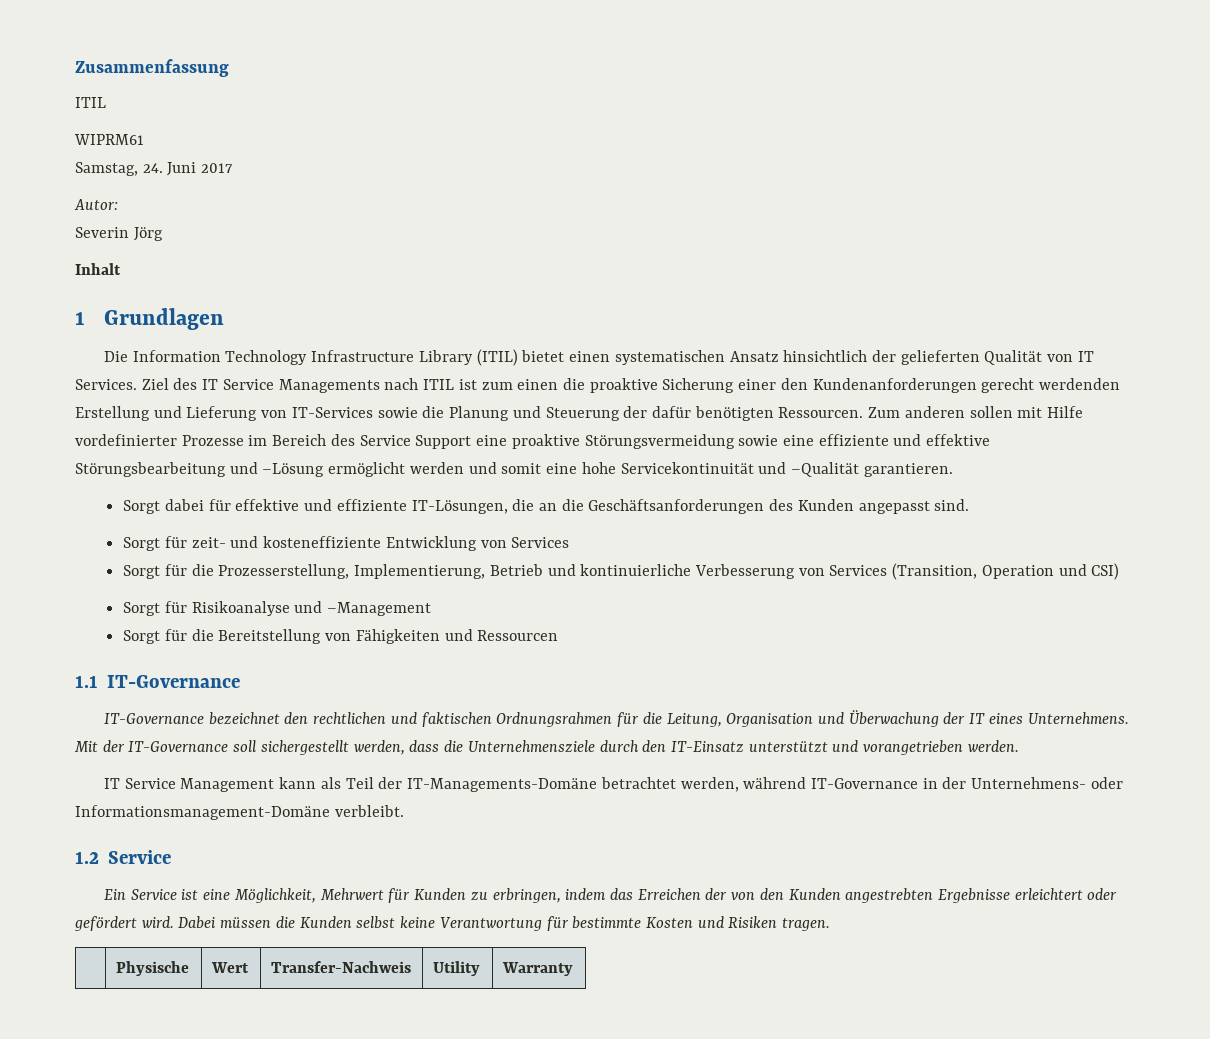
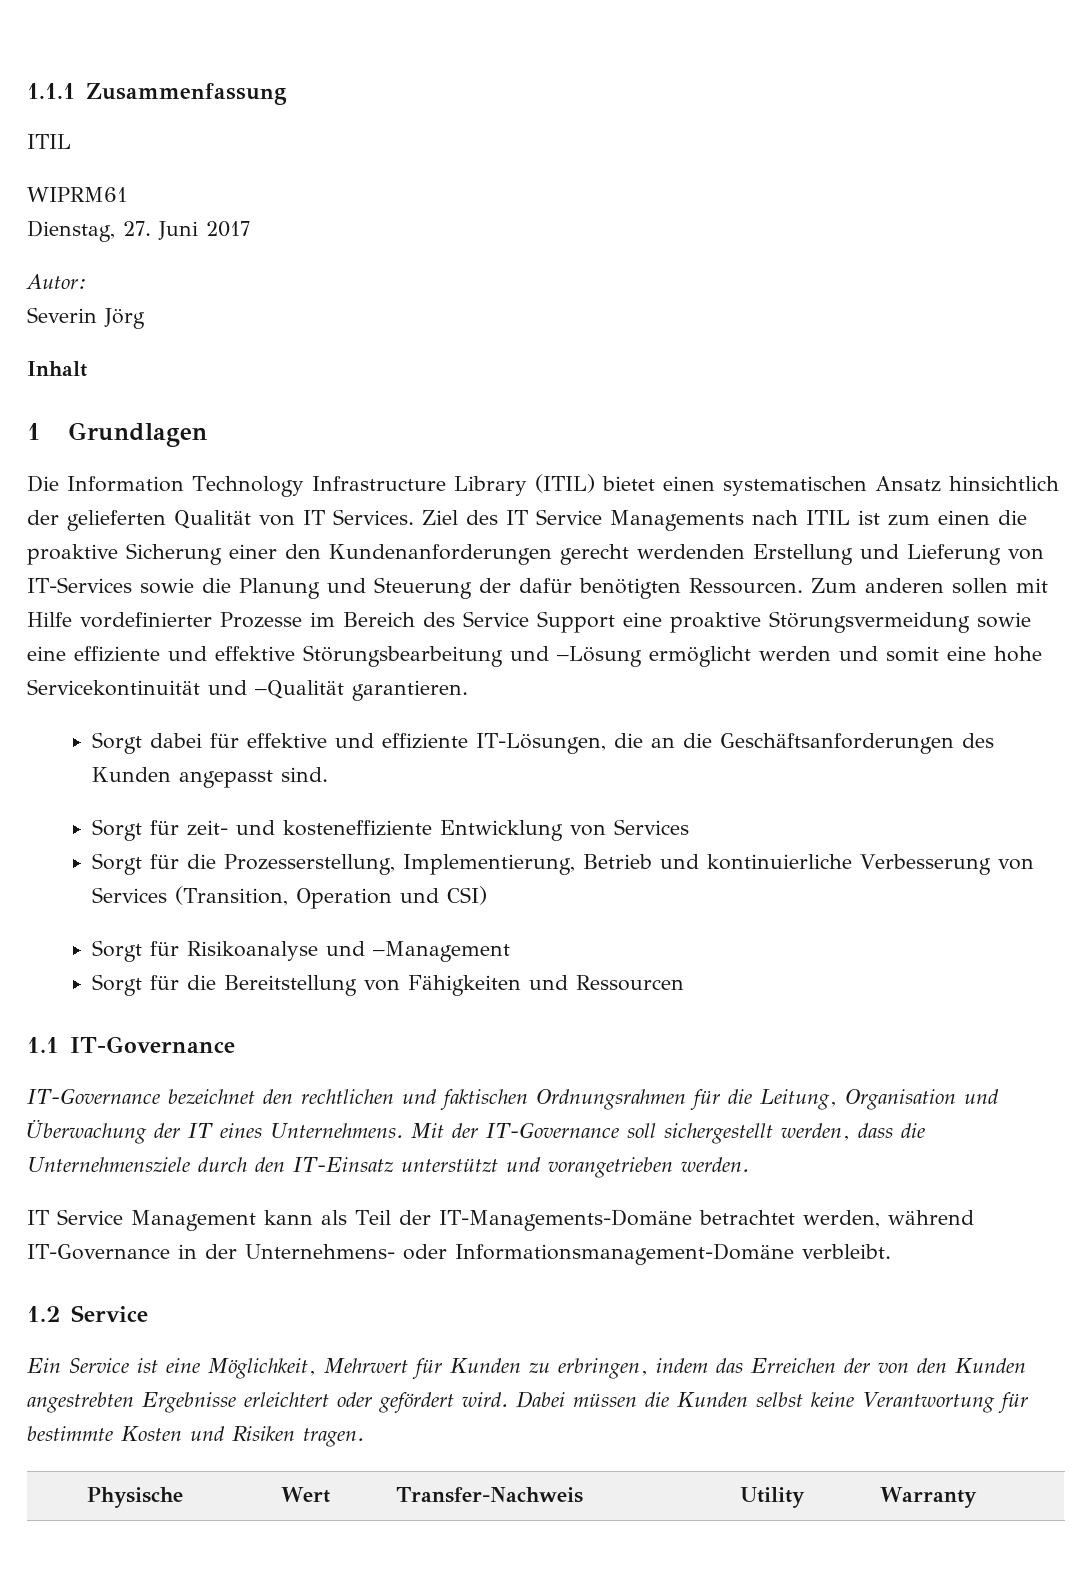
(75, 68) none -> [27,83,75,99] 1.1.1
[75,162,163,176] Samstag, 24. -> [27,220,151,242] Dienstag, 27.

